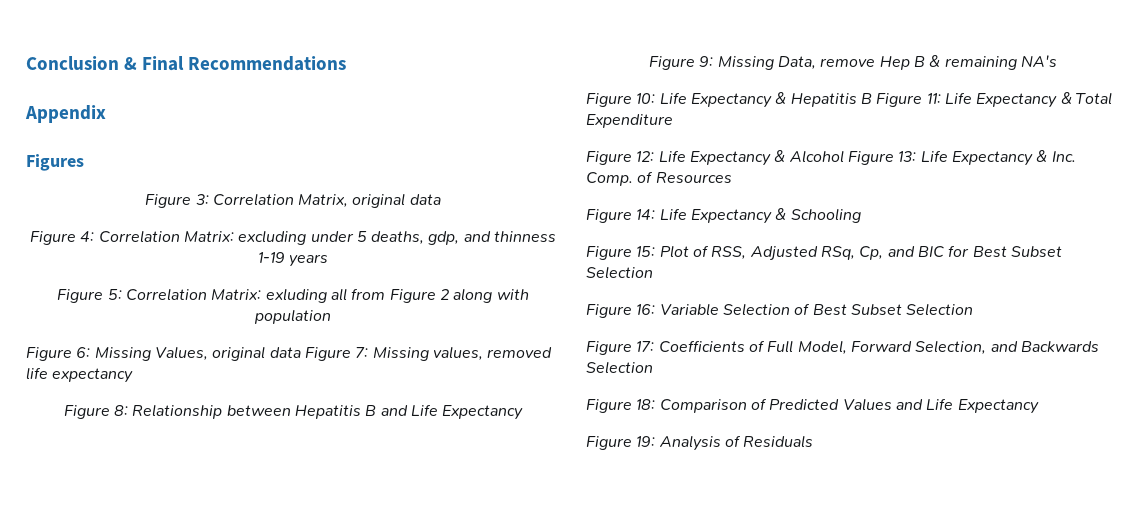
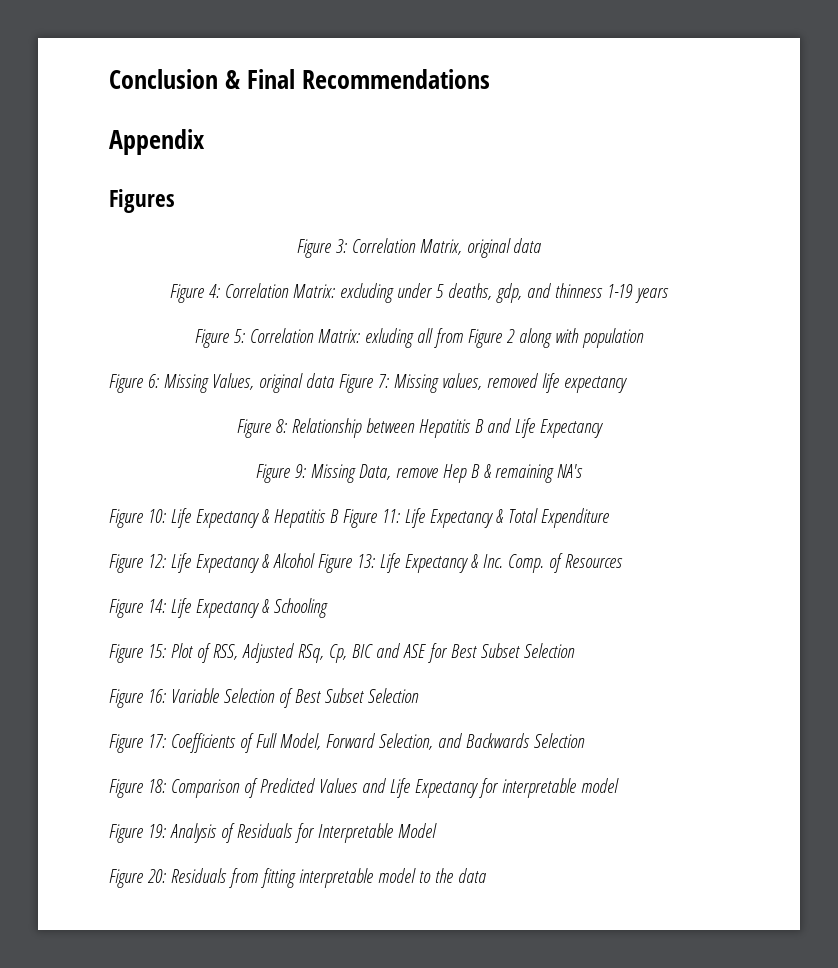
[887,246,945,257] and BIC -> [351,643,426,658] BIC and ASE
(1039, 406) none -> [478,778,619,798] for interpretable model
(814, 441) none -> [294,823,437,843] [109,868,486,888] for Interpretable Model // Figure 20: Residuals from fitting interpretable model to the data

